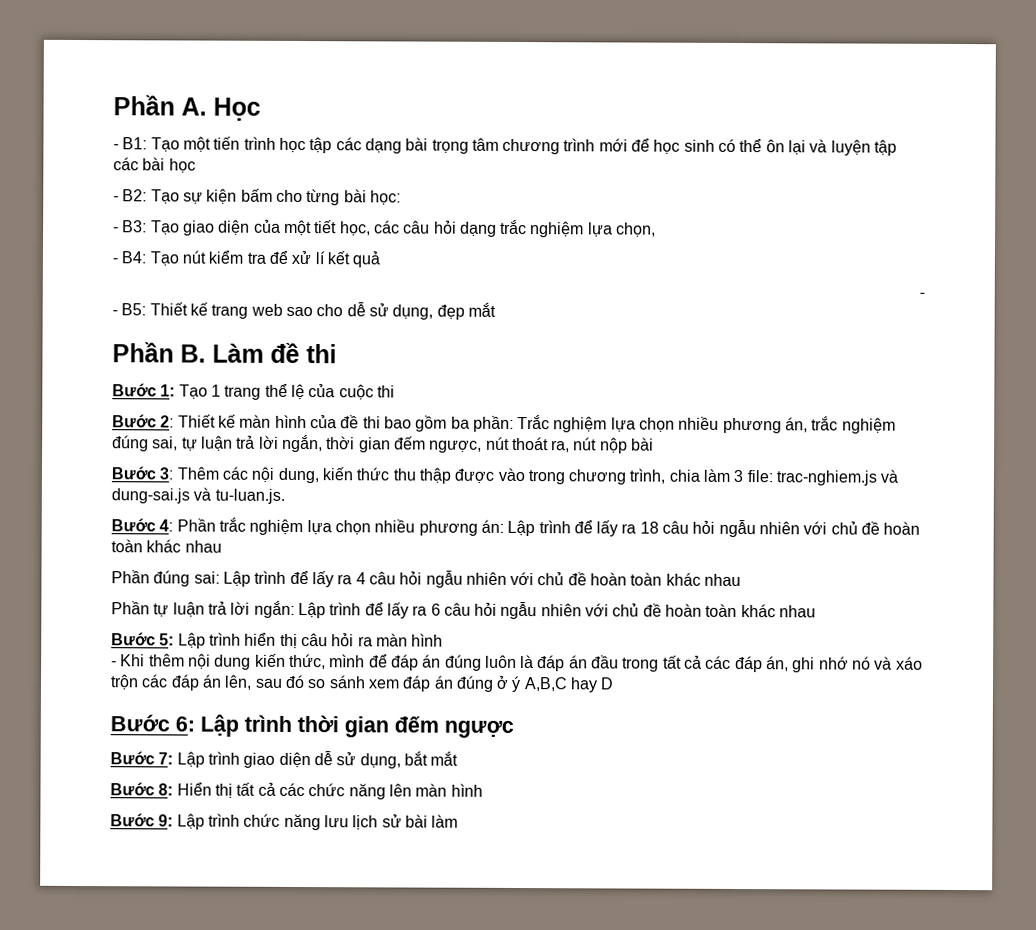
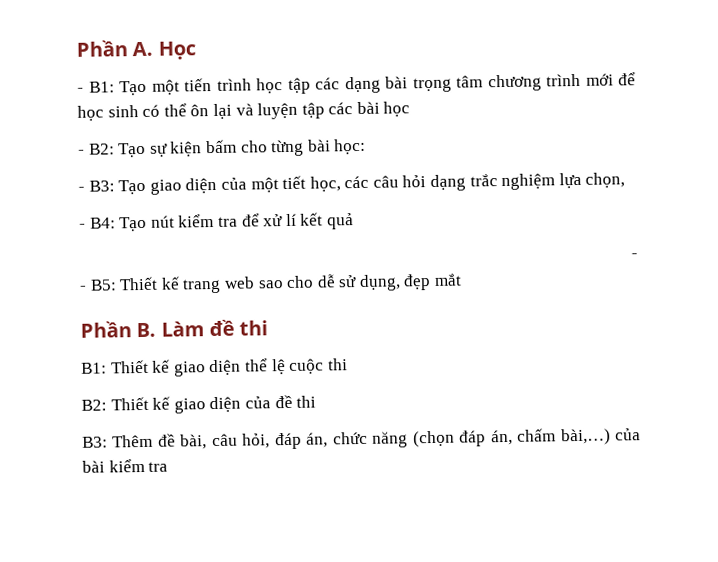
[112,383,262,400] Bước 1: Tạo 1 trang -> [81,359,242,377] B1: Thiết kế giao diện
[308,384,336,398] của -> (286, 367) none
[112,414,896,434] [112,434,655,454] [111,466,899,486] [111,487,285,504] [111,517,921,538] [111,539,222,553] [111,570,742,588] [111,600,817,620] [111,632,444,649] [111,653,923,673] [110,674,615,693] [110,714,514,738] [110,751,459,769] [110,782,483,800] [110,813,459,831] Bước 2: Thiết kế màn hình của đề thi bao gồm ba phần: Trắc nghiệm lựa chọn nhiều phương án, trắc nghiệm đúng sai, tự luận trả lời ngắn, thời gian đếm ngược, nút thoát ra, nút nộp bài // Bước 3: Thêm các nội dung, kiến thức thu thập được vào trong chương trình, chia làm 3 file: trac-nghiem.js và dung-sai.js và tu-luan.js. // Bước 4: Phần trắc nghiệm lựa chọn nhiều phương án: Lập trình để lấy ra 18 câu hỏi ngẫu nhiên với chủ đề hoàn toàn khác nhau // Phần đúng sai: Lập trình để lấy ra 4 câu hỏi ngẫu nhiên với chủ đề hoàn toàn khác nhau // Phần tự luận trả lời ngắn: Lập trình để lấy ra 6 câu hỏi ngẫu nhiên với chủ đề hoàn toàn khác nhau // Bước 5: Lập trình hiển thị câu hỏi ra màn hình // - Khi thêm nội dung kiến thức, mình để đáp án đúng luôn là đáp án đầu trong tất cả các đáp án, ghi nhớ nó và xáo trộn các đáp án lên, sau đó so sánh xem đáp án đúng ở ý A,B,C hay D // Bước 6: Lập trình thời gian đếm ngược // Bước 7: Lập trình giao diện dễ sử dụng, bắt mắt // Bước 8: Hiển thị tất cả các chức năng lên màn hình // Bước 9: Lập trình chức năng lưu lịch sử bài làm -> [81,394,317,414] [82,428,641,450] [82,458,169,473] B2: Thiết kế giao diện của đề thi // B3: Thêm đề bài, câu hỏi, đáp án, chức năng (chọn đáp án, chấm bài,…) của bài kiểm tra

